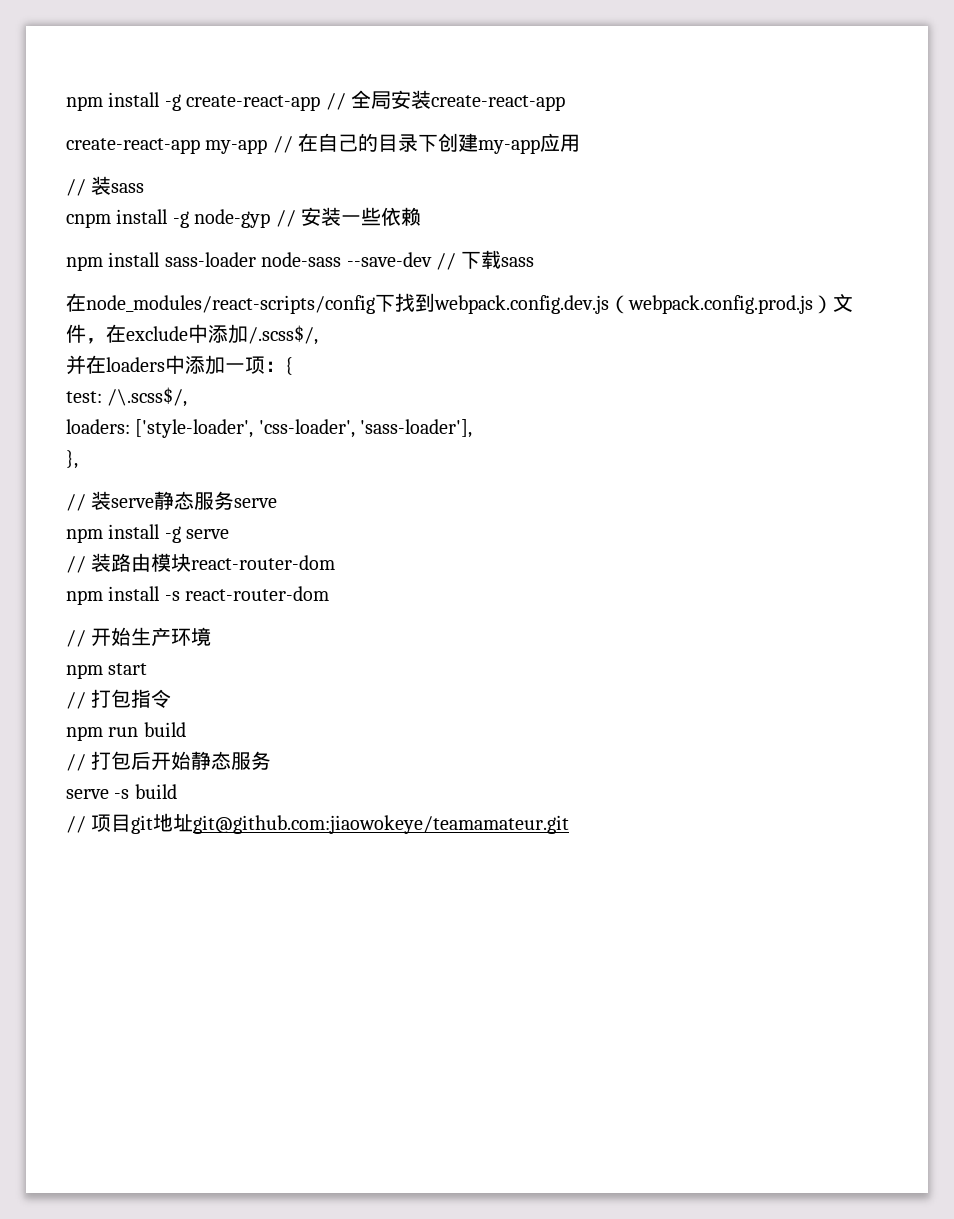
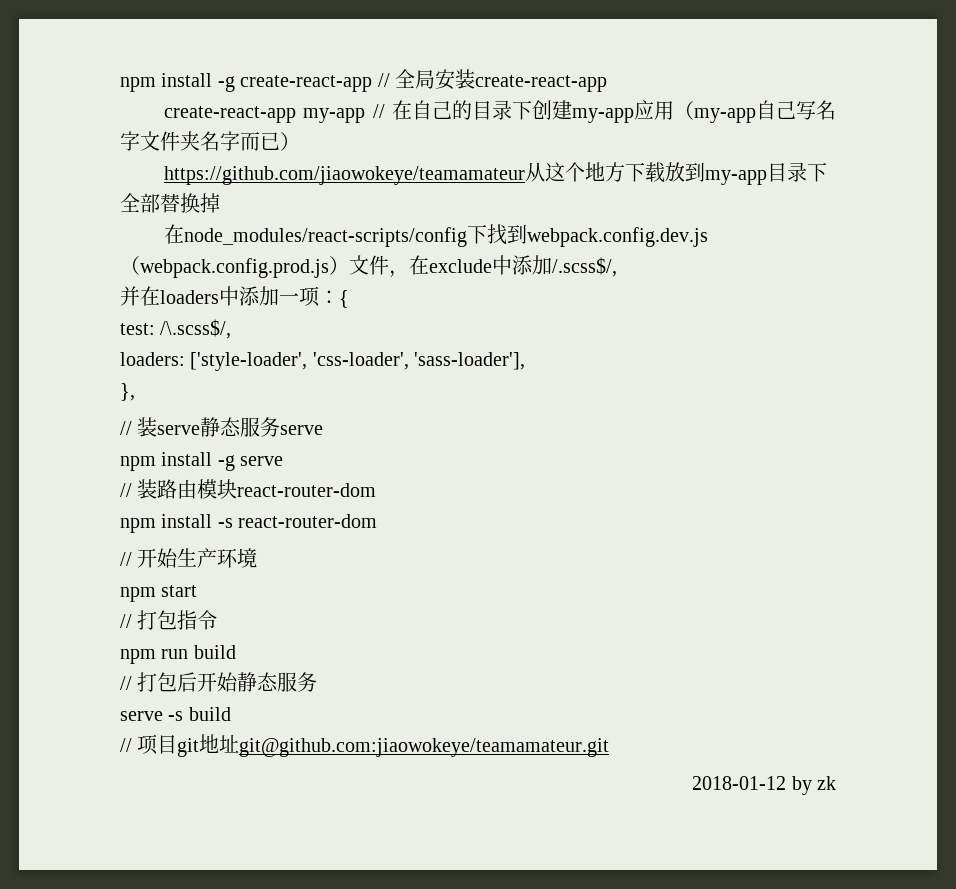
[66,176,145,196] [66,207,421,228] [66,250,535,271] // // 装sass // cnpm install -g node-gyp // 安装一些依赖 // npm install sass-loader node-sass --save-dev // 下载sass -> [674,100,836,123] [120,131,300,151] [163,162,827,185] [120,193,220,213] （my-app自己写名字文件夹名字而已） // https://github.com/jiaowokeye/teamamateur从这个地方下载放到my-app目录下全部替换掉
(570, 824) none -> [692,776,836,795] // 2018-01-12 by zk

